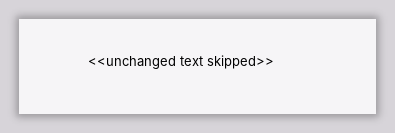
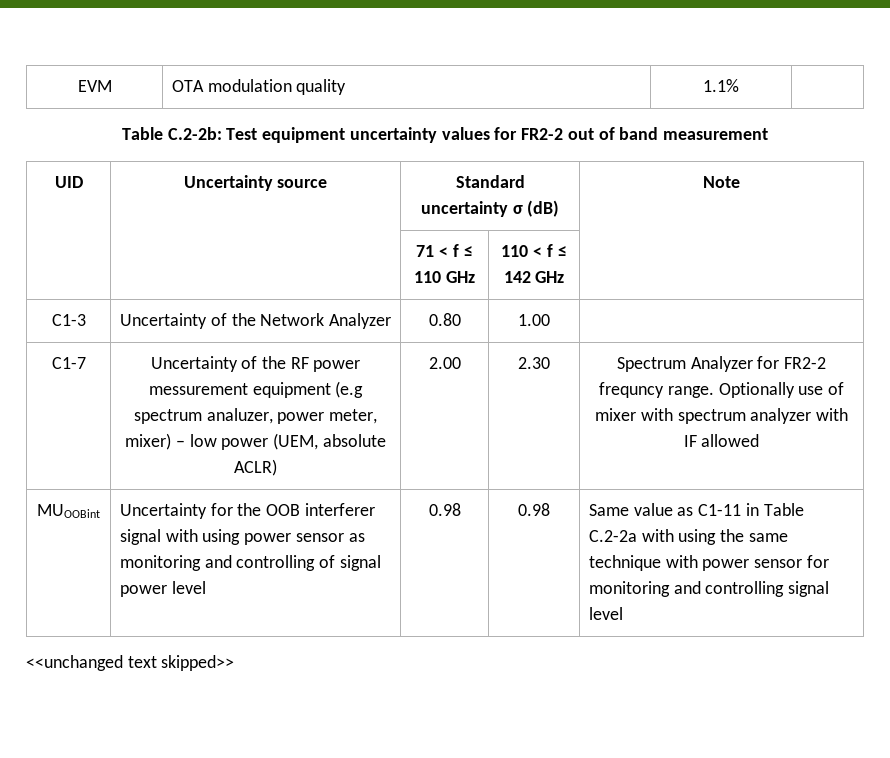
(88, 62) none -> [77,80,112,92] [172,79,347,95] [703,79,739,92] [122,127,768,143] [54,176,83,188] [183,175,328,191] [455,175,525,188] [420,200,560,217] [702,176,740,188] [416,244,473,257] [414,271,475,283] [501,244,567,257] [503,271,565,283] [51,314,86,326] [120,313,391,329] [428,313,461,326] [518,314,550,326] [51,357,86,369] [150,356,361,372] [148,381,364,398] [133,408,378,424] [125,433,386,450] [234,459,277,476] [428,357,461,369] [518,357,550,369] [616,356,827,372] [599,382,844,398] [595,408,848,424] [683,434,760,447] [37,504,100,518] [120,503,375,519] [120,529,365,545] [120,555,381,571] [120,581,206,597] [428,503,461,516] [518,503,550,516] [589,503,804,516] [589,529,788,545] [589,555,829,571] [589,581,830,597] [589,607,624,620] EVM | OTA modulation quality | 1.1% | // Table C.2-2b: Test equipment uncertainty values for FR2-2 out of band measurement // UID | Uncertainty source | Standard uncertainty σ (dB) | Note // | | 71 < f ≤ 110 GHz | 110 < f ≤ 142 GHz | // C1-3 | Uncertainty of the Network Analyzer | 0.80 | 1.00 | // C1-7 | Uncertainty of the RF power messurement equipment (e.g spectrum analuzer, power meter, mixer) – low power (UEM, absolute ACLR) | 2.00 | 2.30 | Spectrum Analyzer for FR2-2 frequncy range. Optionally use of mixer with spectrum analyzer with IF allowed // MUOOBint | Uncertainty for the OOB interferer signal with using power sensor as monitoring and controlling of signal power level | 0.98 | 0.98 | Same value as C1-11 in Table C.2-2a with using the same technique with power sensor for monitoring and controlling signal level //

